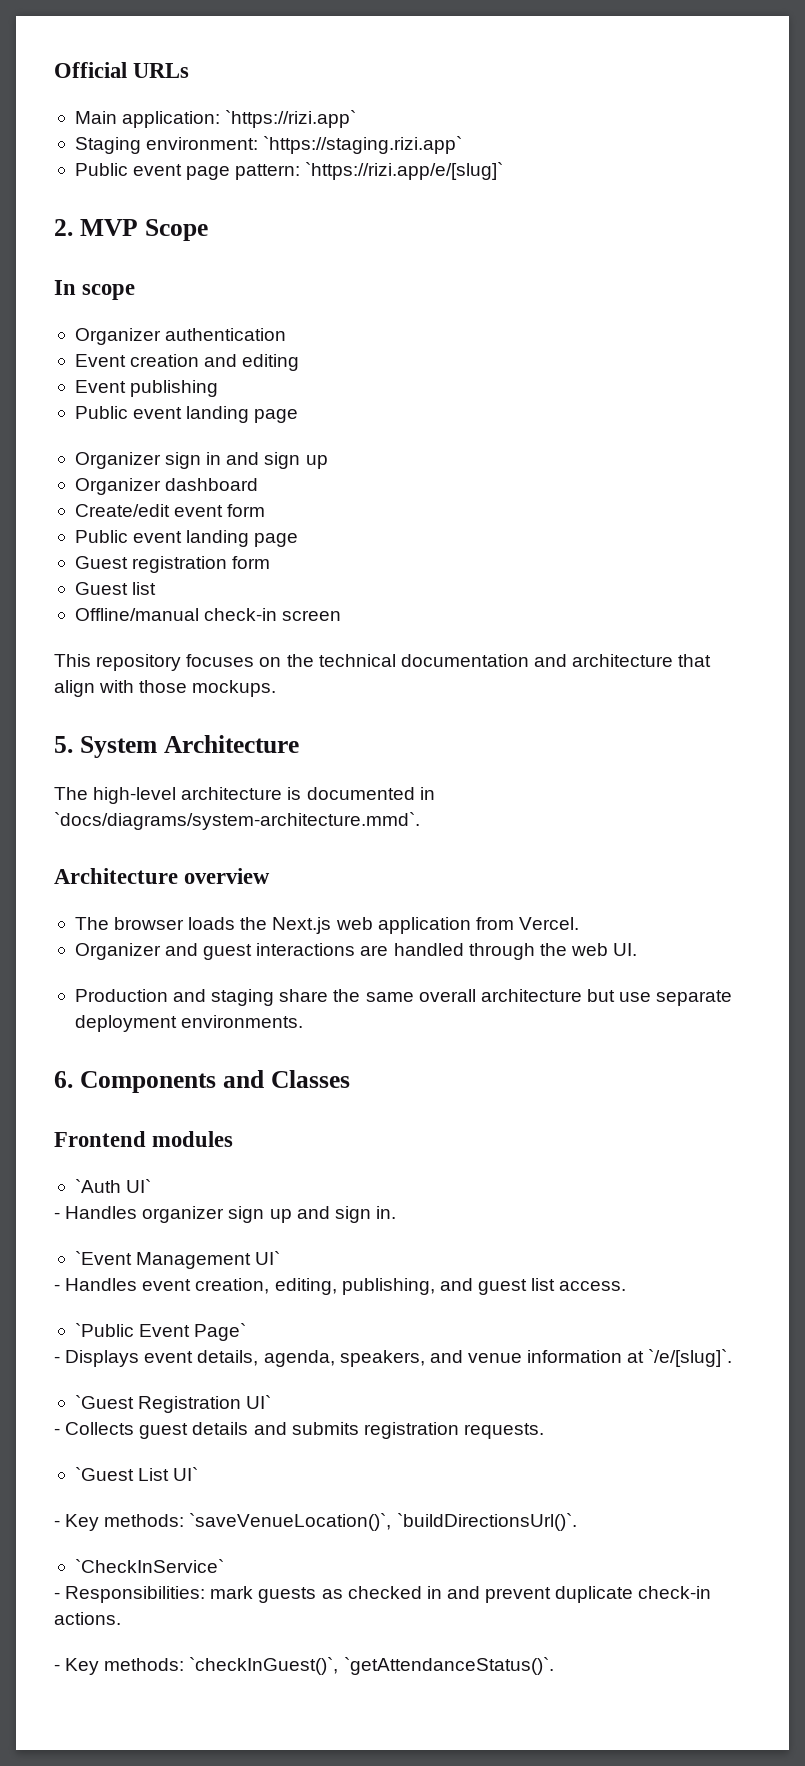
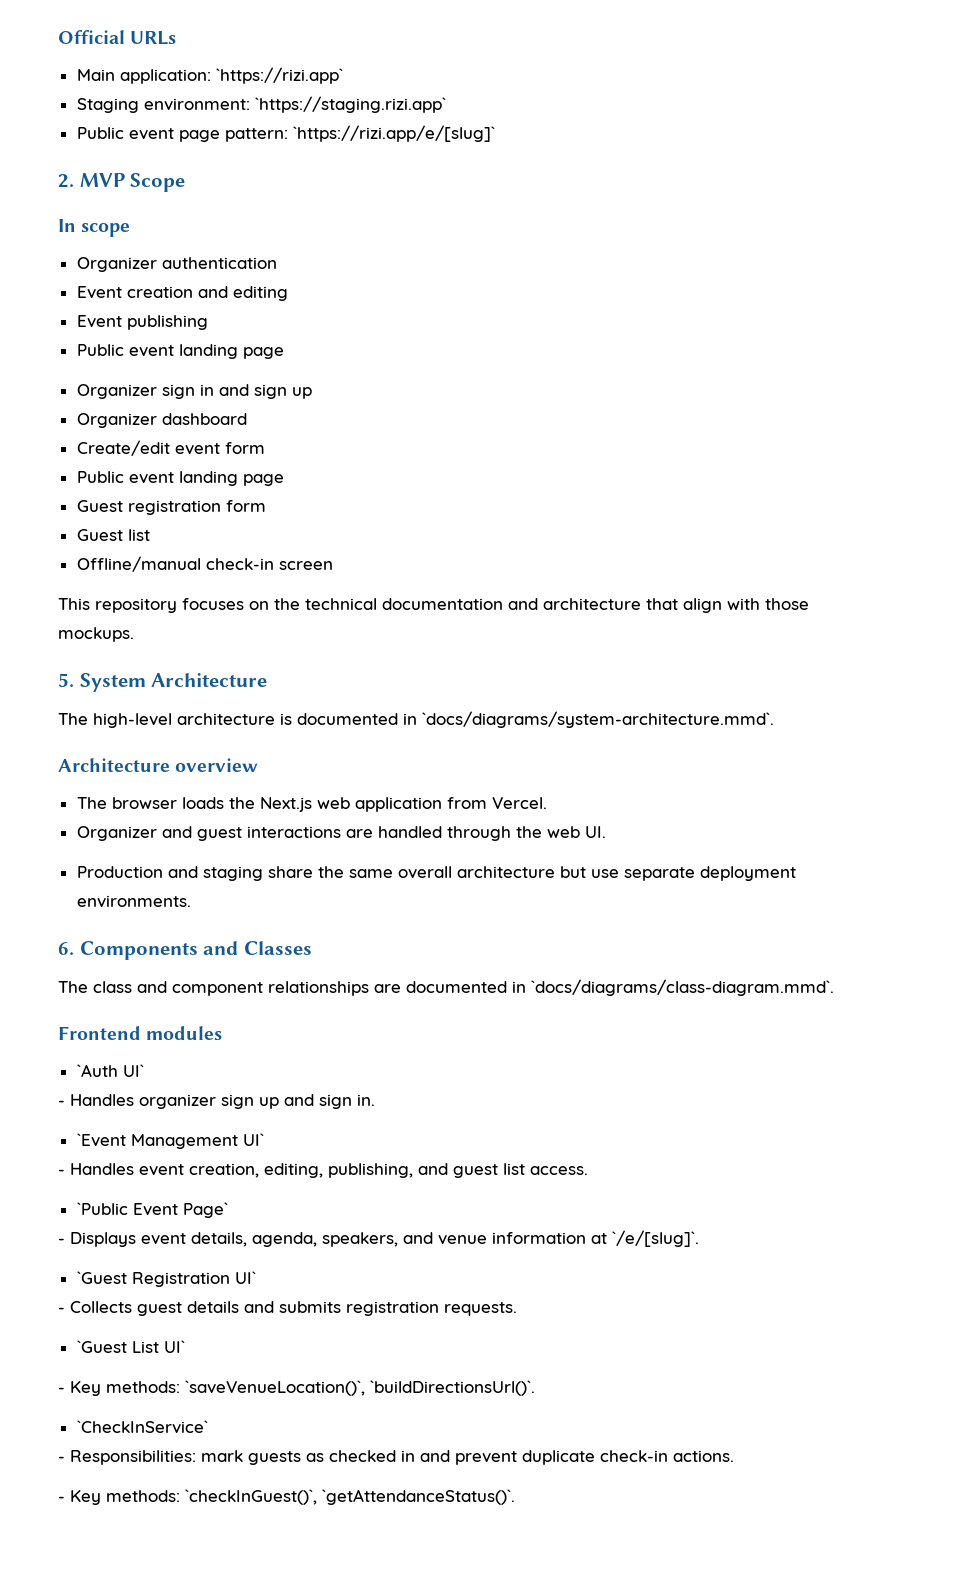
(350, 1079) none -> [58,979,834,996] // The class and component relationships are documented in `docs/diagrams/class-diagram.mmd`.

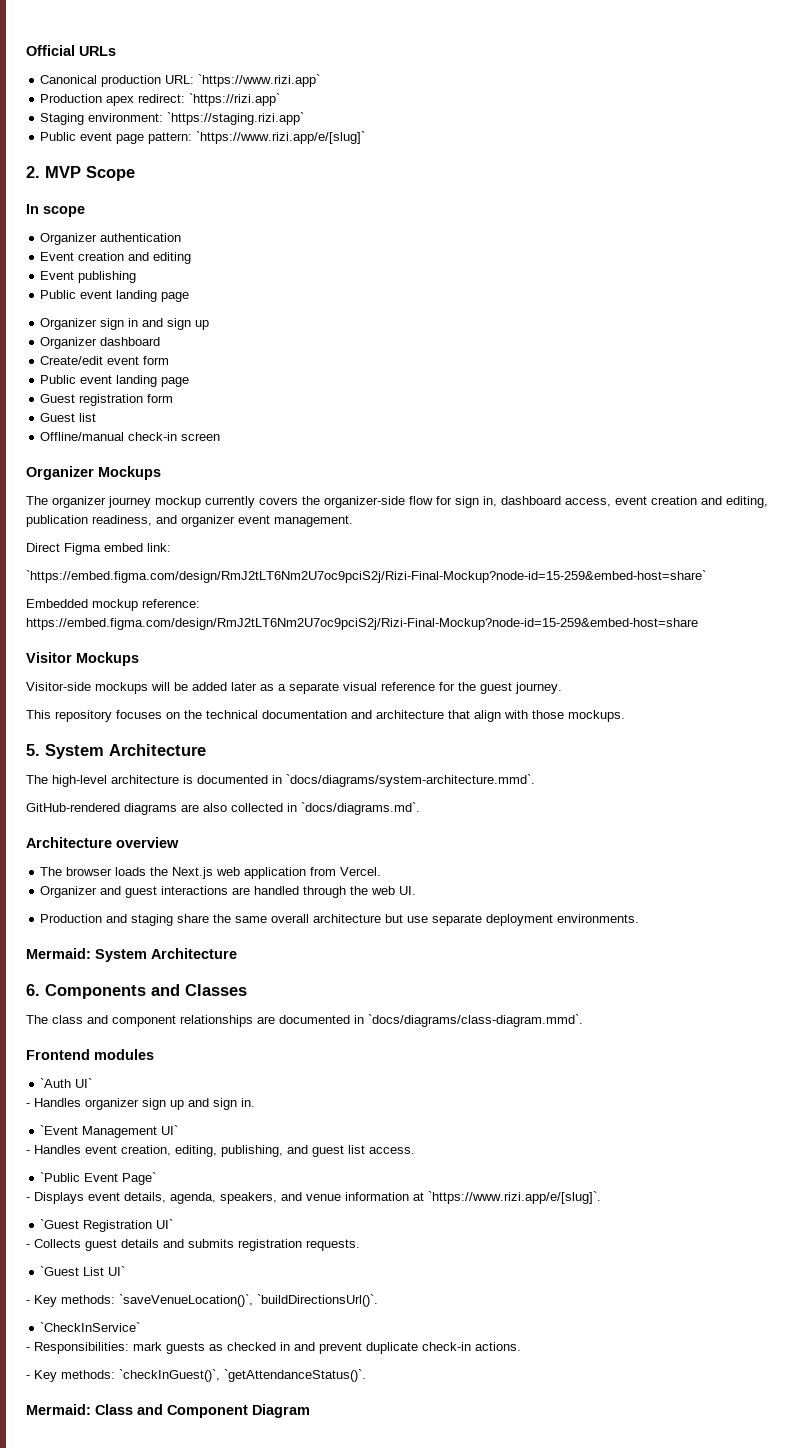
[76,69,211,84] Main application: -> [40,74,321,87] [40,94,186,106] Canonical production URL: `https://www.rizi.app` // Production apex redirect:
[292,125,495,142] `https://rizi.app/e/[slug]` -> [196,131,366,144] `https://www.rizi.app/e/[slug]`
(333, 565) none -> [26,466,161,480] [26,496,768,508] [26,515,353,527] [26,543,171,555] [26,570,706,583] [26,599,200,611] [26,618,698,630] [26,652,139,666] [26,682,562,694] // Organizer Mockups // The organizer journey mockup currently covers the organizer-side flow for sign in, dashboard access, event creation and editing, publication readiness, and organizer event management. // Direct Figma embed link: // `https://embed.figma.com/design/RmJ2tLT6Nm2U7oc9pciS2j/Rizi-Final-Mockup?node-id=15-259&embed-host=share` // Embedded mockup reference: https://embed.figma.com/design/RmJ2tLT6Nm2U7oc9pciS2j/Rizi-Final-Mockup?node-id=15-259&embed-host=share // Visitor Mockups // Visitor-side mockups will be added later as a separate visual reference for the guest journey.
(774, 719) none -> [26,802,420,815] // GitHub-rendered diagrams are also collected in `docs/diagrams.md`.
(191, 901) none -> [26,948,237,962] // Mermaid: System Architecture
[612,1230,699,1247] `/e/[slug]`. -> [428,1191,601,1204] `https://www.rizi.app/e/[slug]`.
(515, 1497) none -> [26,1404,310,1418] // Mermaid: Class and Component Diagram

